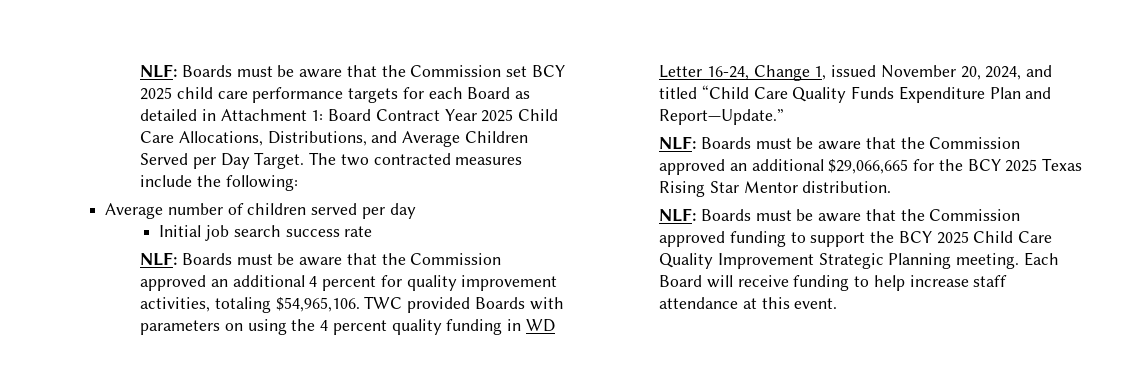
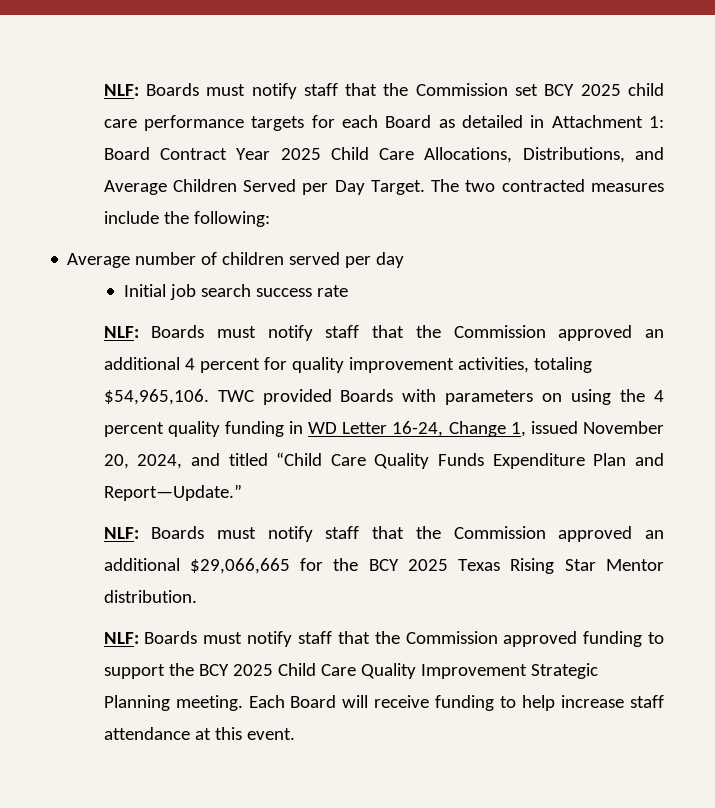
[140,64,343,78] NLF: Boards must be aware -> [103,83,338,99] NLF: Boards must notify staff
[277,253,343,266] be aware -> [267,325,360,341] notify staff
[796,137,862,150] be aware -> [267,526,360,542] notify staff
[796,209,862,222] be aware -> [247,631,332,647] notify staff

